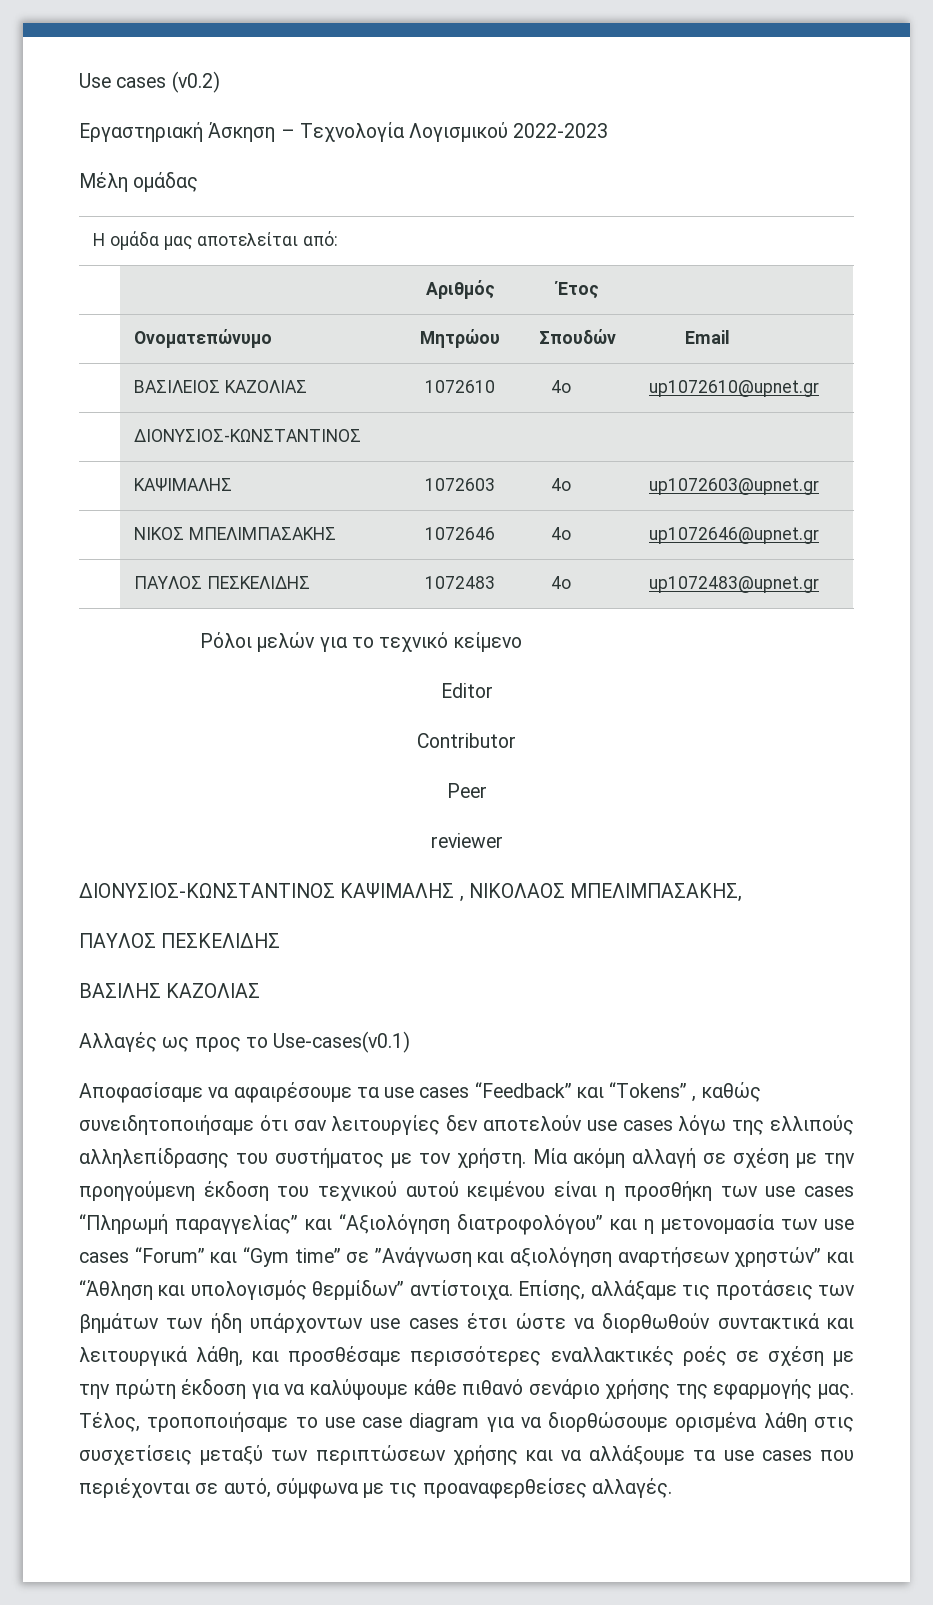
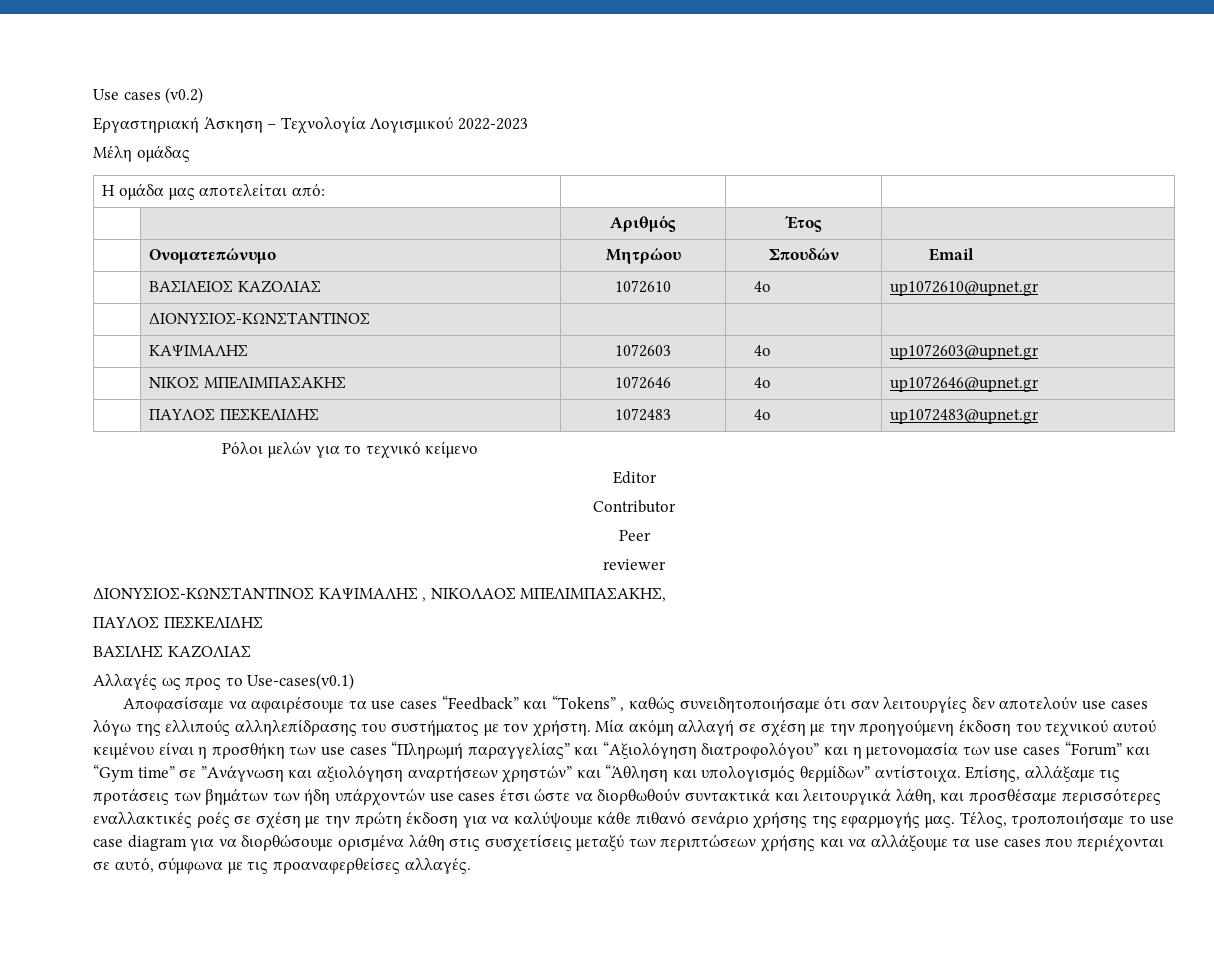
[250,1313,364,1333] υπάρχοντων -> [334,788,425,806] υπάρχοντών

